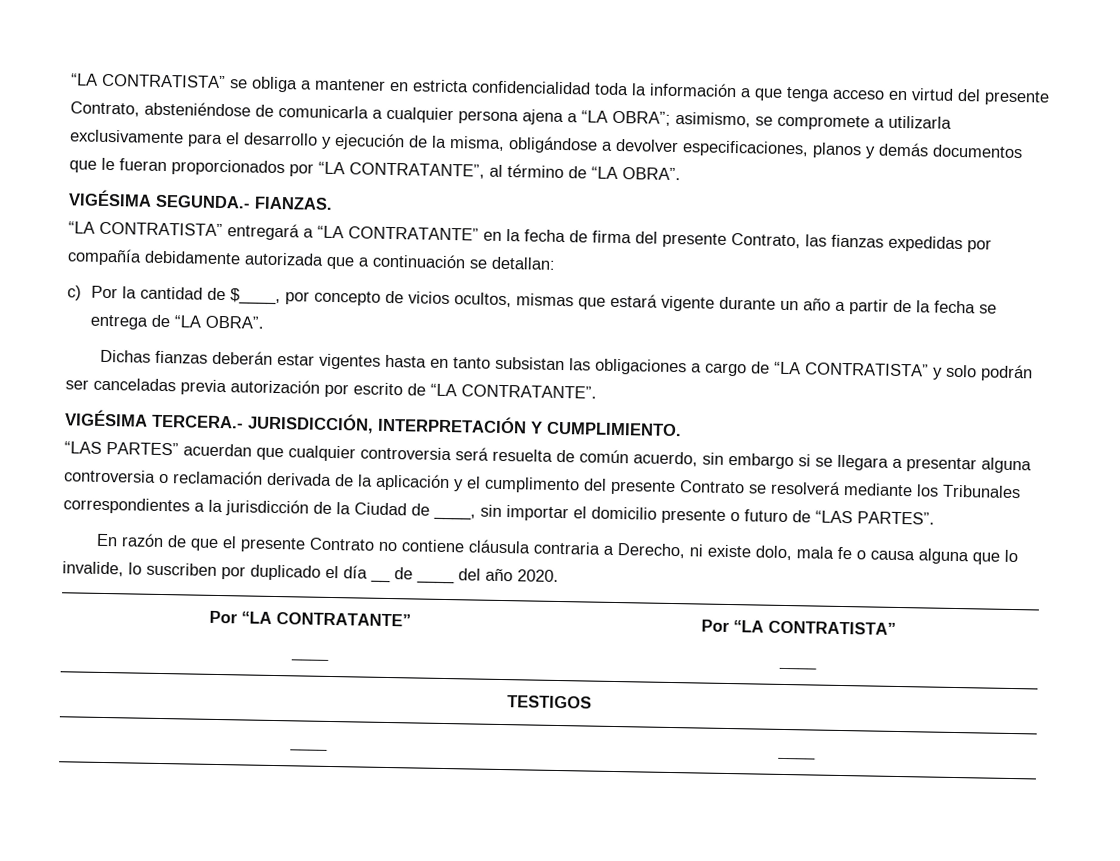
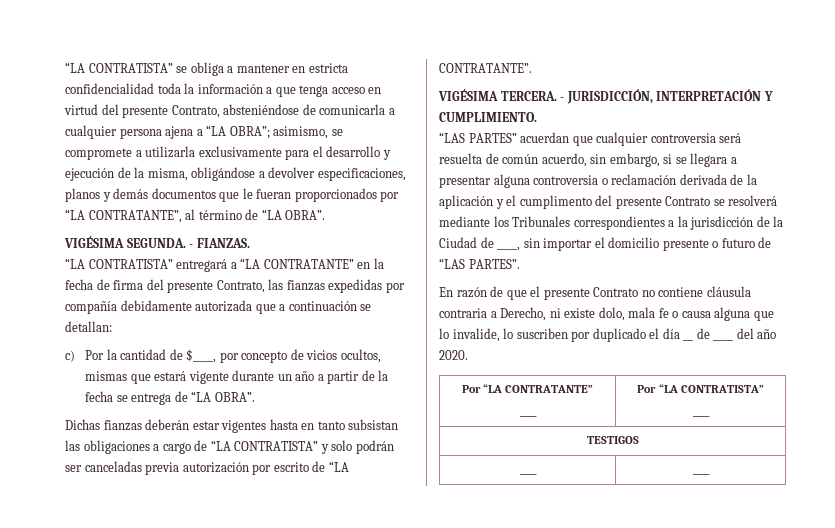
[155,194,251,209] SEGUNDA.- -> [126,238,194,248] SEGUNDA. -
[152,414,244,429] TERCERA.- -> [500,91,565,101] TERCERA. -
[728,452,794,470] embargo -> [609,153,660,167] embargo,

